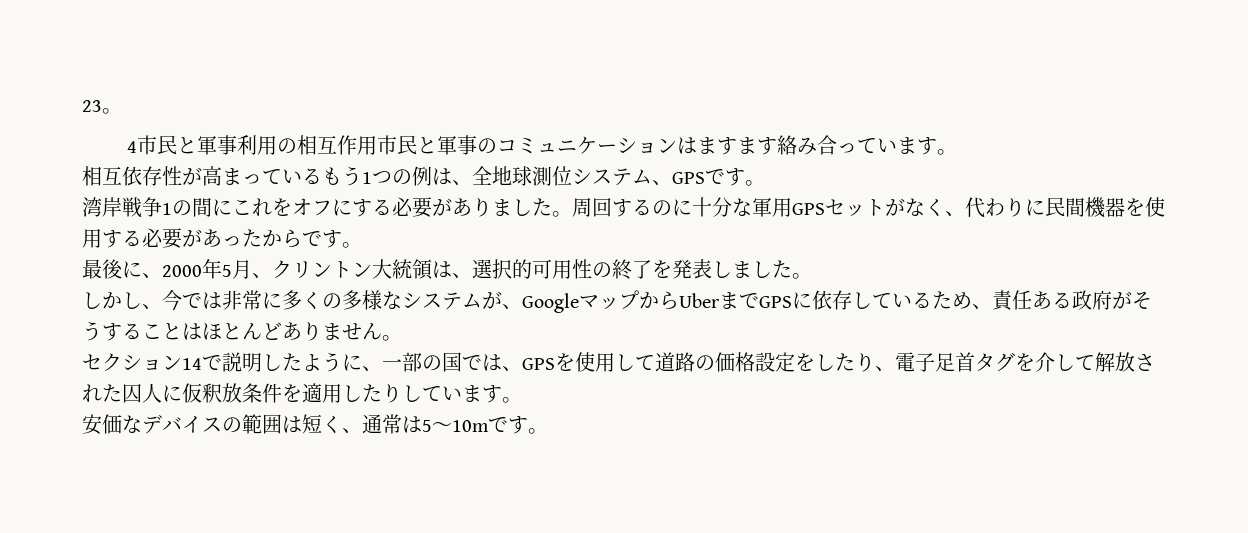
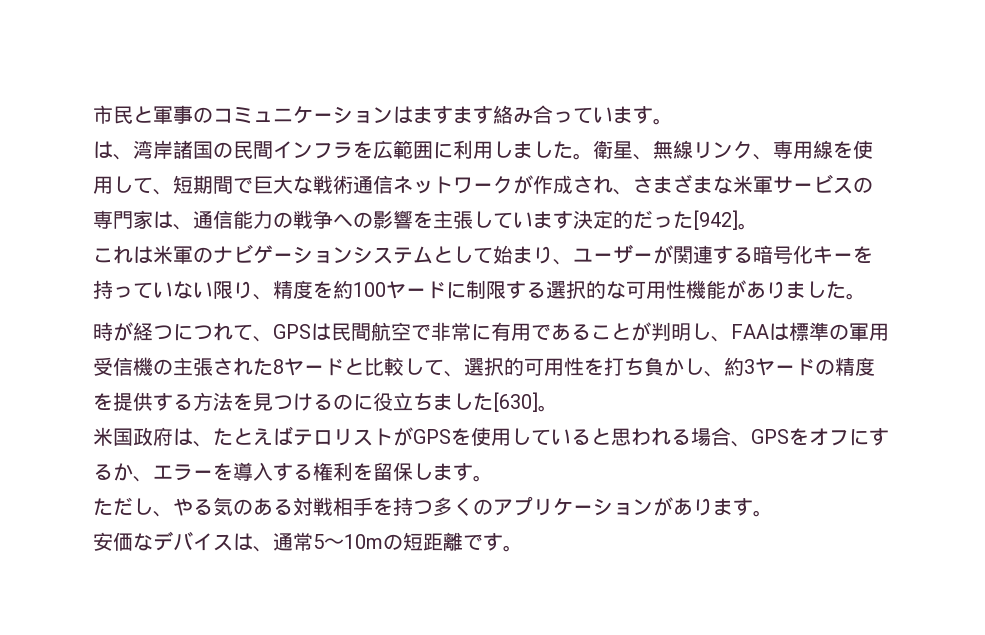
[82,100,122,114] [126,135,377,155] 23。 // 4市民と軍事利用の相互作用 -> (93, 114) none
[82,166,765,186] [82,197,1165,218] [82,228,362,249] [82,259,812,280] [82,290,1152,313] [82,321,402,341] [82,352,1155,372] [82,383,462,403] 相互依存性が高まっているもう1つの例は、全地球測位システム、GPSです。 // 湾岸戦争1の間にこれをオフにする必要がありました。周回するのに十分な軍用GPSセットがなく、代わりに民間機器を使用する必要があったからです。 // 最後に、2000年5月、クリントン大統領は、選択的可用性の終了を発表しました。 // しかし、今では非常に多くの多様なシステムが、GoogleマップからUberまでGPSに依存しているため、責任ある政府がそうすることはほとんどありません。 // セクション14で説明したように、一部の国では、GPSを使用して道路の価格設定をしたり、電子足首タグを介して解放された囚人に仮釈放条件を適用したりしてい -> [93,140,873,160] [93,174,873,195] [93,210,758,230] [93,244,873,265] [93,280,866,300] [93,322,889,342] [93,357,875,377] [93,392,558,412] [93,426,889,447] [93,462,493,482] [93,496,713,517] は、湾岸諸国の民間インフラを広範囲に利用しました。衛星、無線リンク、専用線を使用して、短期間で巨大な戦術通信ネットワークが作成され、さまざまな米軍サービスの専門家は、通信能力の戦争への影響を主張しています決定的だった[942]。 // これは米軍のナビゲーションシステムとして始まり、ユーザーが関連する暗号化キーを持っていない限り、精度を約100ヤードに制限する選択的な可用性機能がありました。 // 時が経つにつれて、GPSは民間航空で非常に有用であることが判明し、FAAは標準の軍用受信機の主張された8ヤードと比較して、選択的可用性を打ち負かし、約3ヤードの精度を提供する方法を見つけるのに役立ちました[630]。 // 米国政府は、たとえばテロリストがGPSを使用していると思われる場合、GPSをオフにするか、エラーを導入する権利を留保します。 // ただし、やる気のある対戦相手を持つ多くのアプリケーションがあり
[222,414,422,434] の範囲は短く、通常は -> [233,532,313,552] は、通常
(489, 426) none -> [383,532,463,551] の短距離

